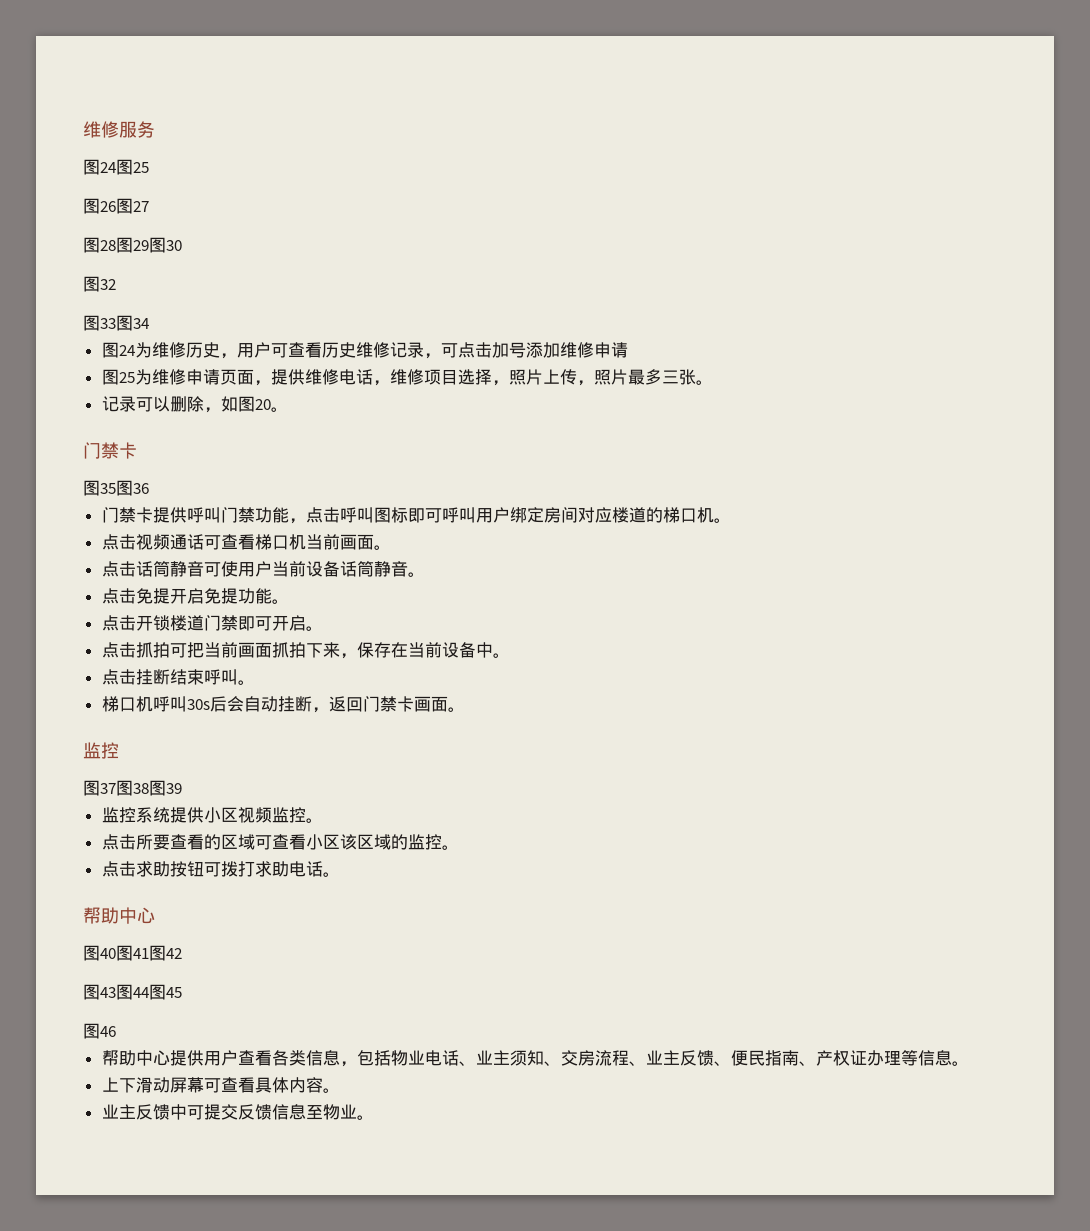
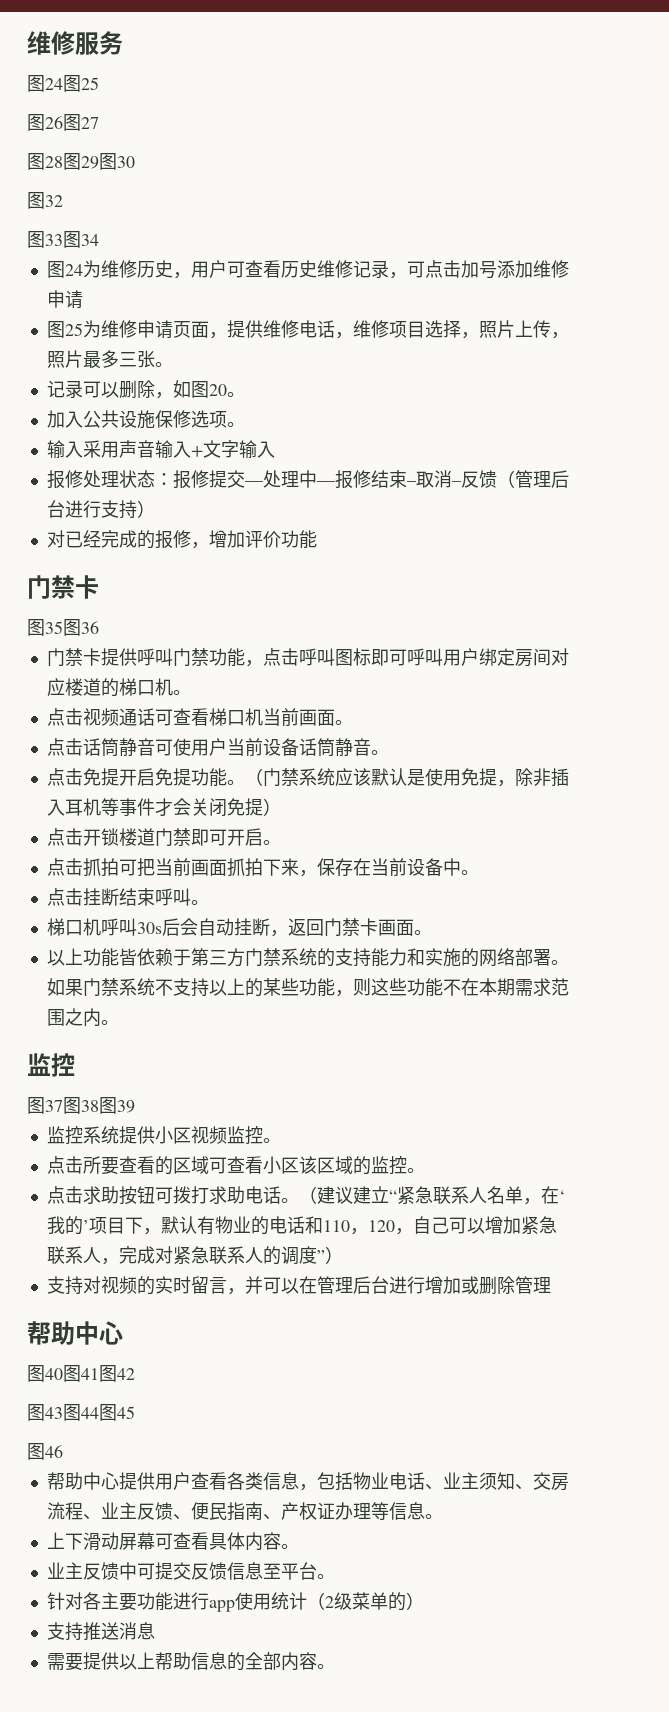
(288, 409) none -> [46,410,245,429] [46,440,275,459] [46,470,569,489] [46,500,155,519] [46,530,317,549] // 加入公共设施保修选项。 // 输入采用声音输入+文字输入 // 报修处理状态：报修提交—处理中—报修结束–取消–反馈（管理后台进行支持） // 对已经完成的报修，增加评价功能
(289, 601) none -> [244,768,569,787] [46,798,281,817] （门禁系统应该默认是使用免提，除非插入耳机等事件才会关闭免提）
(465, 709) none -> [46,948,569,967] [46,978,569,997] [46,1008,119,1027] // 以上功能皆依赖于第三方门禁系统的支持能力和实施的网络部署。如果门禁系统不支持以上的某些功能，则这些功能不在本期需求范围之内。
(340, 874) none -> [298,1186,565,1205] [46,1216,557,1235] [46,1246,343,1265] [46,1276,551,1295] （建议建立“紧急联系人名单，在‘我的’项目下，默认有物业的电话和110，120，自己可以增加紧急联系人，完成对紧急联系人的调度”） // 支持对视频的实时留言，并可以在管理后台进行增加或删除管理
[322,1104,374,1120] 物业。 -> [280,1562,335,1580] [46,1592,424,1612] [46,1622,155,1641] [46,1652,335,1671] 平台。 // 针对各主要功能进行app使用统计（2级菜单的） // 支持推送消息 // 需要提供以上帮助信息的全部内容。

